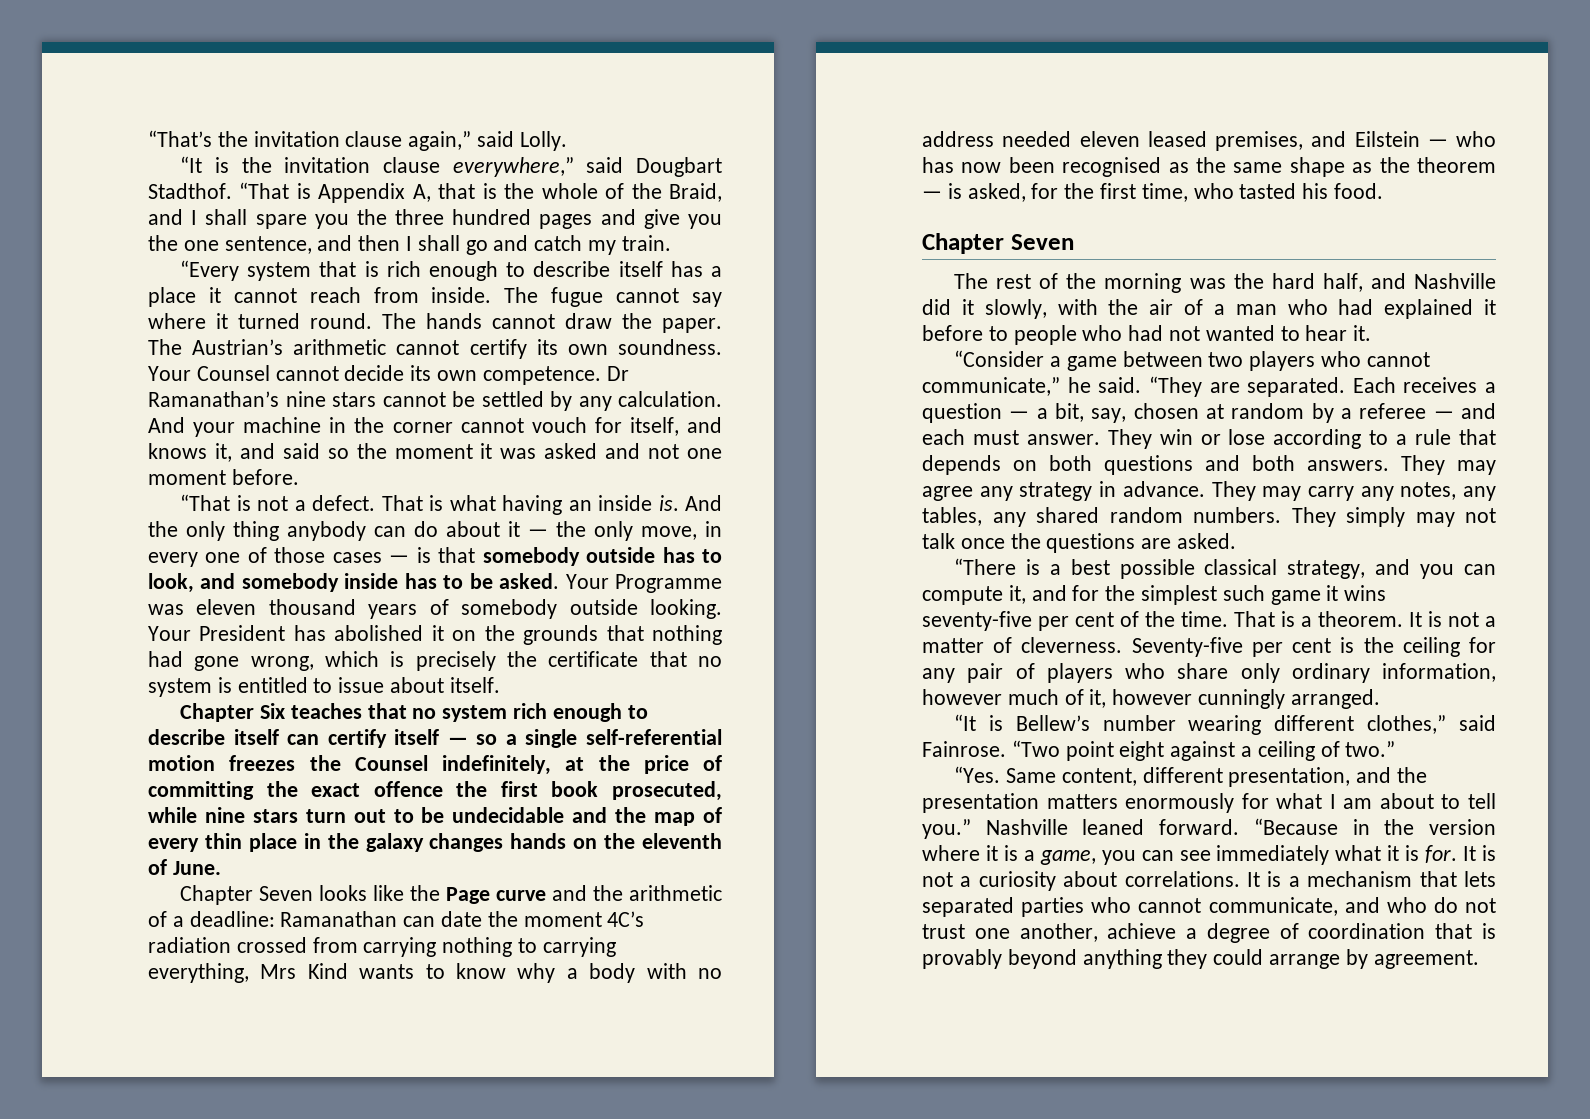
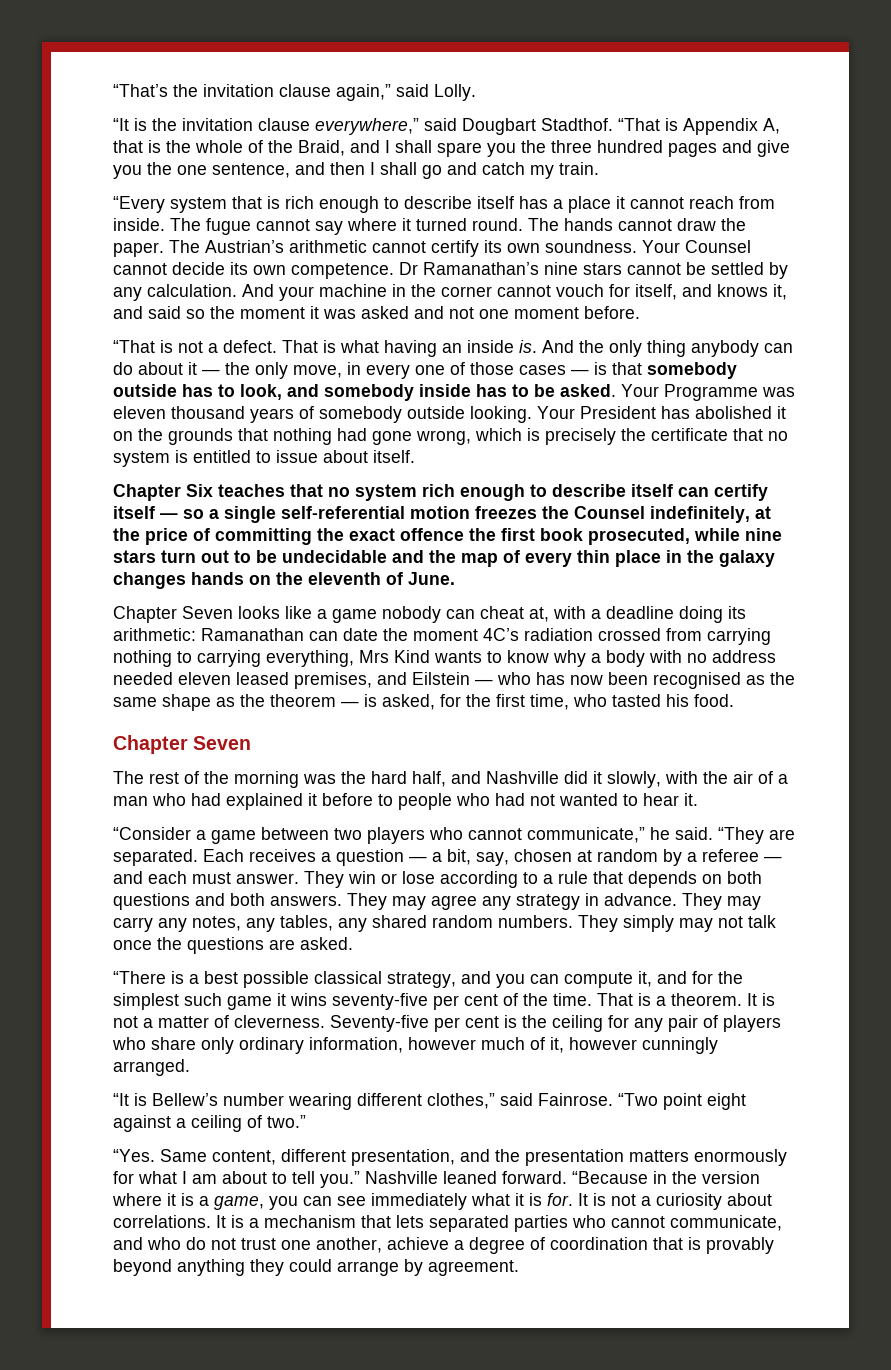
[410,885,722,904] [148,911,275,927] the Page curve and the arithmetic of a deadline: -> [317,606,746,623] [113,628,196,641] a game nobody can cheat at, with a deadline doing its arithmetic:

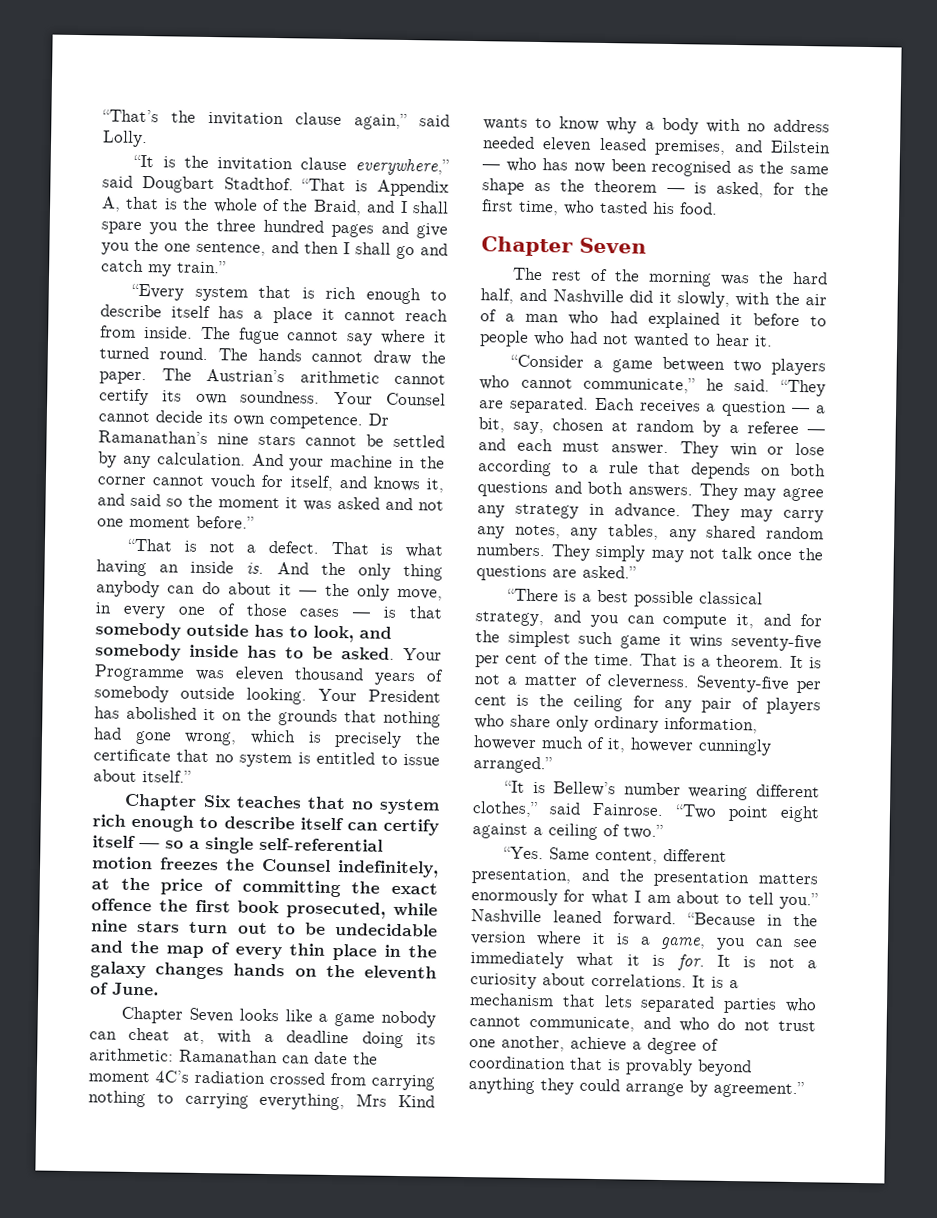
[559,162,599,175] train. -> [177,260,226,274] train.”
[584,306,640,319] before. -> [196,515,254,529] before.”
[373,450,415,463] itself. -> [142,770,191,783] itself.”
[300,937,353,950] asked. -> [582,565,636,579] asked.”
[113,1059,190,1076] arranged. -> [473,756,552,774] arranged.”
[428,1260,519,1276] agreement. -> [713,1080,804,1099] agreement.”

